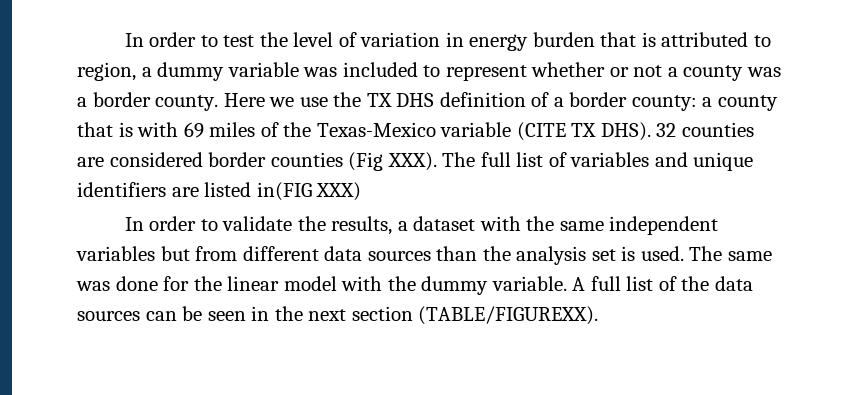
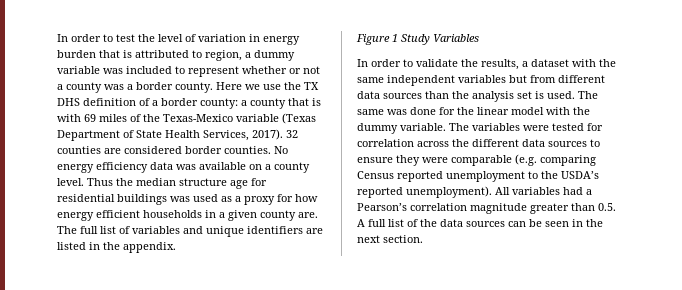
[516,122,651,141] (CITE TX DHS). -> [282,113,316,124] [57,129,283,141] (Texas Department of State Health Services, 2017).
[270,152,437,171] counties (Fig XXX). -> [224,146,288,154] [57,162,310,173] [57,178,267,189] [57,194,318,205] [57,210,318,221] counties. No energy efficiency data was available on a county level. Thus the median structure age for residential buildings was used as a proxy for how energy efficient households in a given county are.
[256,182,362,201] in(FIG XXX) -> [89,242,176,253] [356,34,479,45] in the appendix. // Figure 1 Study Variables
(567, 283) none -> [449,123,603,131] [357,139,600,147] [357,154,596,166] [357,171,599,182] [357,186,592,198] [357,203,616,214] The variables were tested for correlation across the different data sources to ensure they were comparable (e.g. comparing Census reported unemployment to the USDA’s reported unemployment). All variables had a Pearson’s correlation magnitude greater than 0.5.
[351,306,599,325] section (TABLE/FIGUREXX). -> [383,235,423,243] section.

